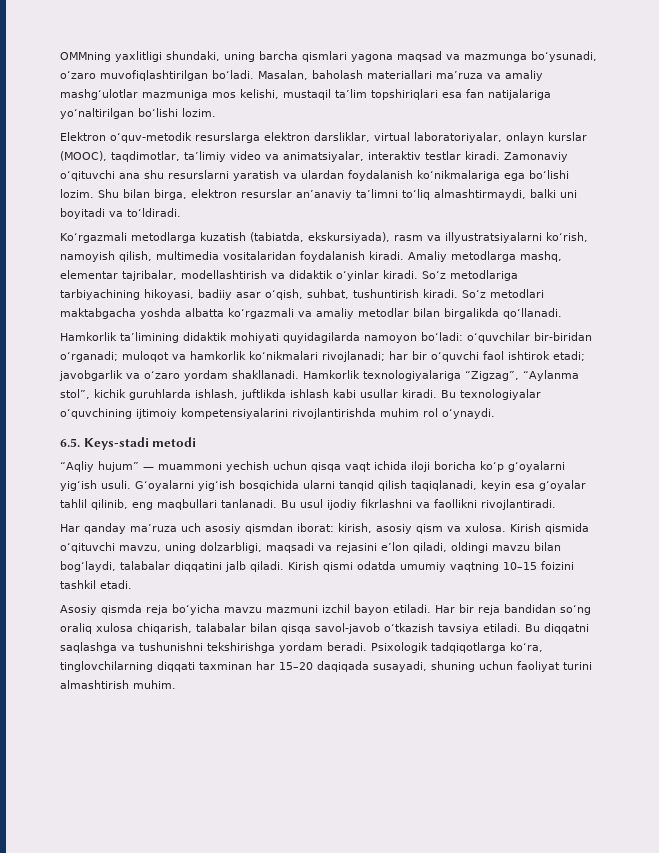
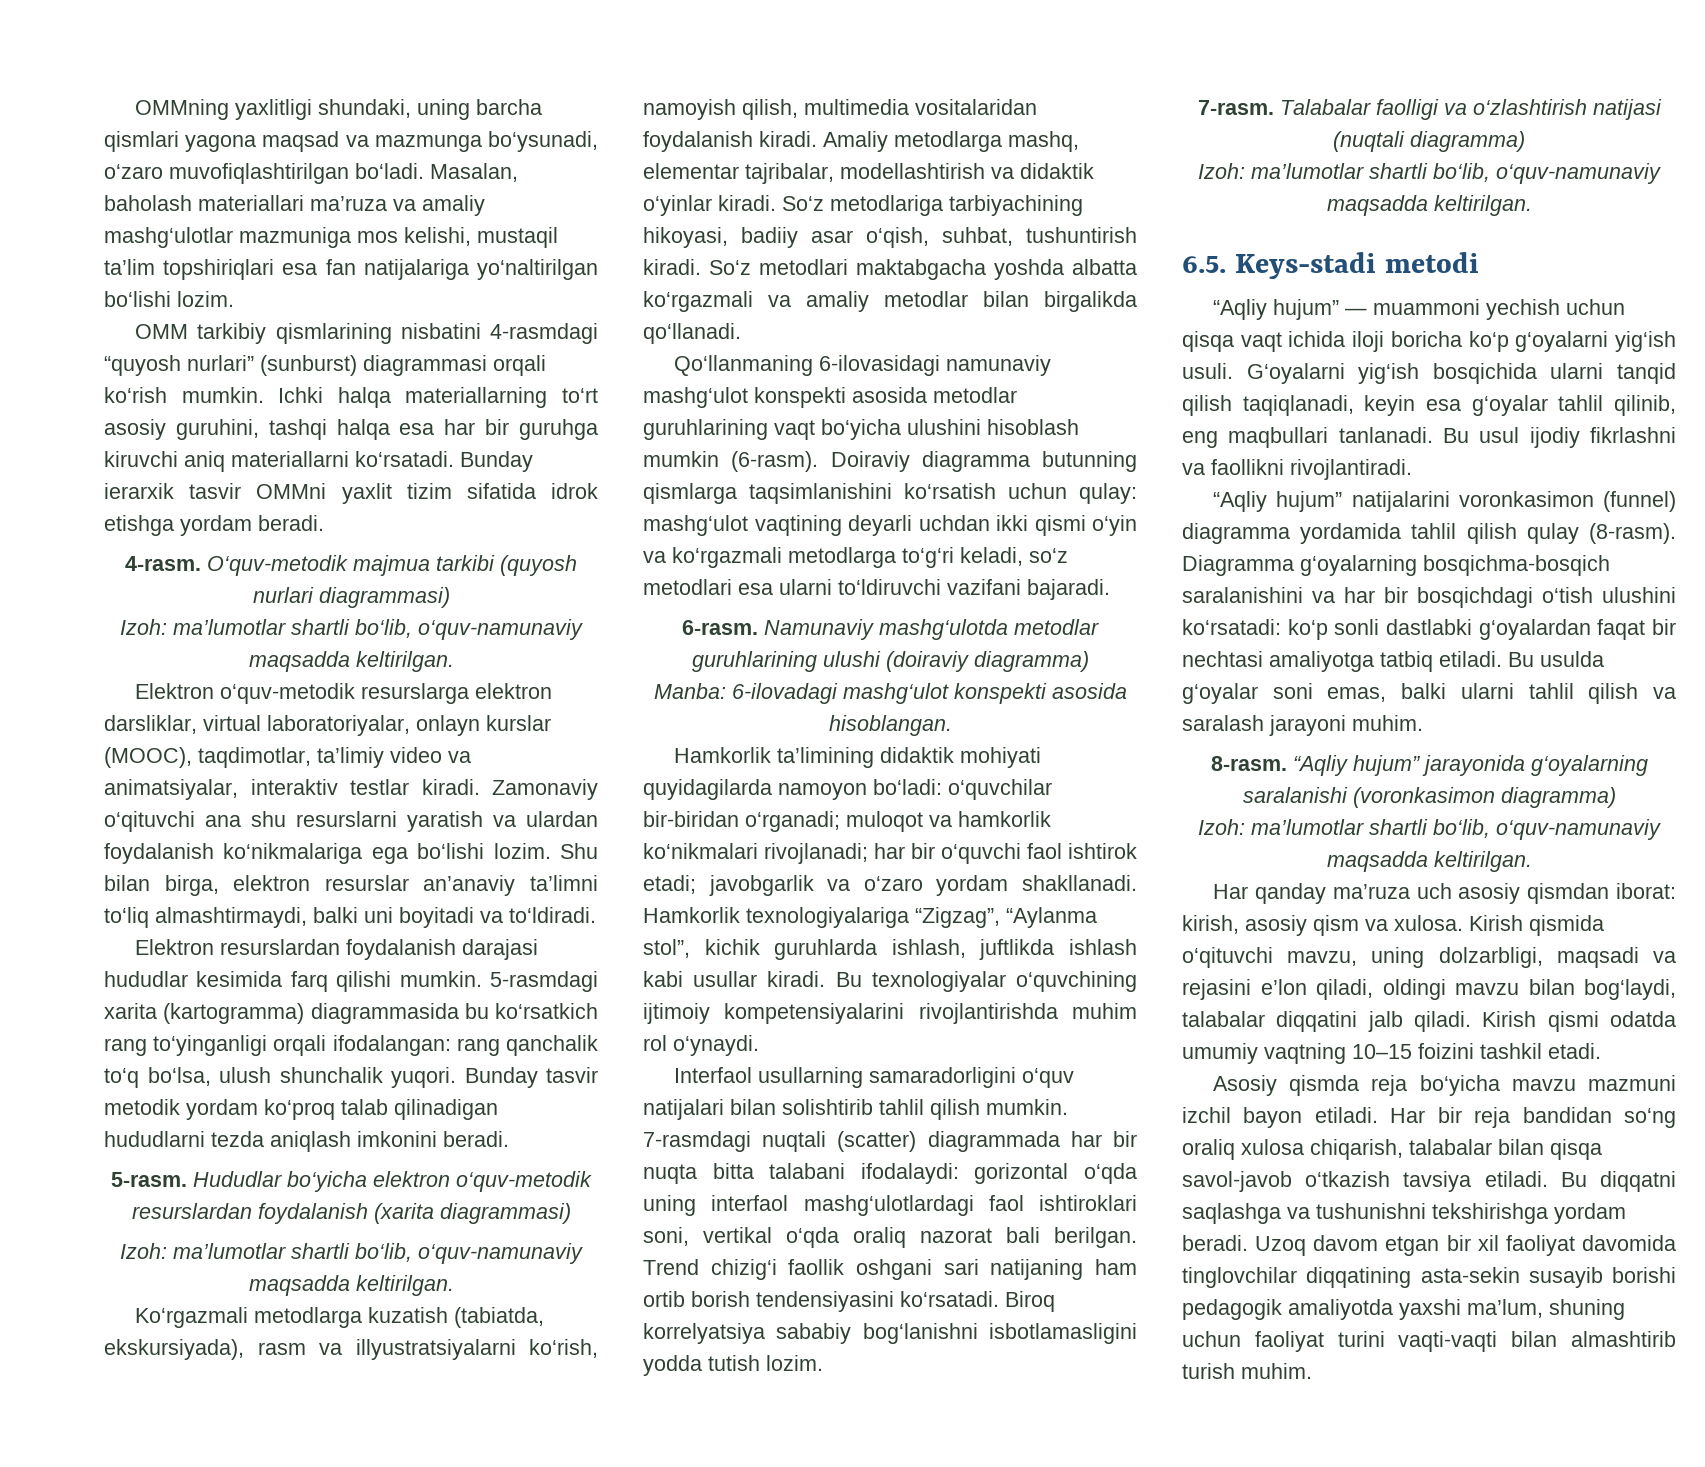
(216, 112) none -> [135,323,598,344] [104,355,546,376] [104,387,598,408] [104,419,598,440] [104,451,533,472] [104,483,598,504] [104,515,324,536] [125,555,577,576] [252,587,450,608] [120,619,583,640] [248,651,454,672] // OMM tarkibiy qismlarining nisbatini 4-rasmdagi “quyosh nurlari” (sunburst) diagrammasi orqali ko‘rish mumkin. Ichki halqa materiallarning to‘rt asosiy guruhini, tashqi halqa esa har bir guruhga kiruvchi aniq materiallarni ko‘rsatadi. Bunday ierarxik tasvir OMMni yaxlit tizim sifatida idrok etishga yordam beradi. // 4-rasm. O‘quv-metodik majmua tarkibi (quyosh nurlari diagrammasi) // Izoh: ma’lumotlar shartli bo‘lib, o‘quv-namunaviy maqsadda keltirilgan.
(181, 212) none -> [135,939,539,960] [104,971,598,992] [104,1003,598,1024] [104,1035,598,1056] [104,1067,598,1088] [104,1099,498,1120] [104,1131,509,1152] [111,1171,592,1192] [131,1203,571,1224] [120,1243,583,1264] [248,1275,454,1296] // Elektron resurslardan foydalanish darajasi hududlar kesimida farq qilishi mumkin. 5-rasmdagi xarita (kartogramma) diagrammasida bu ko‘rsatkich rang to‘yinganligi orqali ifodalangan: rang qanchalik to‘q bo‘lsa, ulush shunchalik yuqori. Bunday tasvir metodik yordam ko‘proq talab qilinadigan hududlarni tezda aniqlash imkonini beradi. // 5-rasm. Hududlar bo‘yicha elektron o‘quv-metodik resurslardan foydalanish (xarita diagrammasi) // Izoh: ma’lumotlar shartli bo‘lib, o‘quv-namunaviy maqsadda keltirilgan.
(562, 313) none -> [674,355,1052,376] [643,387,1017,408] [643,419,1079,440] [643,451,1137,472] [643,483,1137,504] [643,515,1137,536] [643,547,1068,568] [643,579,1110,600] [682,619,1099,640] [691,651,1089,672] [653,683,1127,704] [828,715,952,736] // Qo‘llanmaning 6-ilovasidagi namunaviy mashg‘ulot konspekti asosida metodlar guruhlarining vaqt bo‘yicha ulushini hisoblash mumkin (6-rasm). Doiraviy diagramma butunning qismlarga taqsimlanishini ko‘rsatish uchun qulay: mashg‘ulot vaqtining deyarli uchdan ikki qismi o‘yin va ko‘rgazmali metodlarga to‘g‘ri keladi, so‘z metodlari esa ularni to‘ldiruvchi vazifani bajaradi. // 6-rasm. Namunaviy mashg‘ulotda metodlar guruhlarining ulushi (doiraviy diagramma) // Manba: 6-ilovadagi mashg‘ulot konspekti asosida hisoblangan.
(495, 413) none -> [674,1067,1075,1088] [643,1099,1068,1120] [643,1131,1137,1152] [643,1163,1137,1184] [643,1195,1137,1216] [643,1227,1137,1248] [643,1259,1137,1280] [643,1291,1055,1312] [643,1323,1137,1344] [643,1355,823,1376] [1197,99,1662,120] [1333,131,1525,152] [1198,163,1661,184] [1326,195,1532,216] // Interfaol usullarning samaradorligini o‘quv natijalari bilan solishtirib tahlil qilish mumkin. 7-rasmdagi nuqtali (scatter) diagrammada har bir nuqta bitta talabani ifodalaydi: gorizontal o‘qda uning interfaol mashg‘ulotlardagi faol ishtiroklari soni, vertikal o‘qda oraliq nazorat bali berilgan. Trend chizig‘i faollik oshgani sari natijaning ham ortib borish tendensiyasini ko‘rsatadi. Biroq korrelyatsiya sababiy bog‘lanishni isbotlamasligini yodda tutish lozim. // 7-rasm. Talabalar faolligi va o‘zlashtirish natijasi (nuqtali diagramma) // Izoh: ma’lumotlar shartli bo‘lib, o‘quv-namunaviy maqsadda keltirilgan.
(556, 504) none -> [1213,491,1676,512] [1182,523,1676,544] [1182,555,1610,576] [1182,587,1676,608] [1182,619,1676,640] [1182,651,1604,672] [1182,683,1676,704] [1182,715,1423,736] [1210,755,1648,776] [1242,787,1616,808] [1198,819,1661,840] [1326,851,1532,872] // “Aqliy hujum” natijalarini voronkasimon (funnel) diagramma yordamida tahlil qilish qulay (8-rasm). Diagramma g‘oyalarning bosqichma-bosqich saralanishini va har bir bosqichdagi o‘tish ulushini ko‘rsatadi: ko‘p sonli dastlabki g‘oyalardan faqat bir nechtasi amaliyotga tatbiq etiladi. Bu usulda g‘oyalar soni emas, balki ularni tahlil qilish va saralash jarayoni muhim. // 8-rasm. “Aqliy hujum” jarayonida g‘oyalarning saralanishi (voronkasimon diagramma) // Izoh: ma’lumotlar shartli bo‘lib, o‘quv-namunaviy maqsadda keltirilgan.
[371,642,543,653] [60,661,592,672] [60,680,129,689] Psixologik tadqiqotlarga ko‘ra, tinglovchilarning diqqati taxminan har 15–20 daqiqada susayadi, shuning uchun faoliyat turini almashtirish -> [1255,1235,1676,1256] [1182,1267,1676,1288] [1182,1299,1625,1320] [1182,1331,1676,1352] [1182,1363,1235,1379] Uzoq davom etgan bir xil faoliyat davomida tinglovchilar diqqatining asta-sekin susayib borishi pedagogik amaliyotda yaxshi ma’lum, shuning uchun faoliyat turini vaqti-vaqti bilan almashtirib turish

